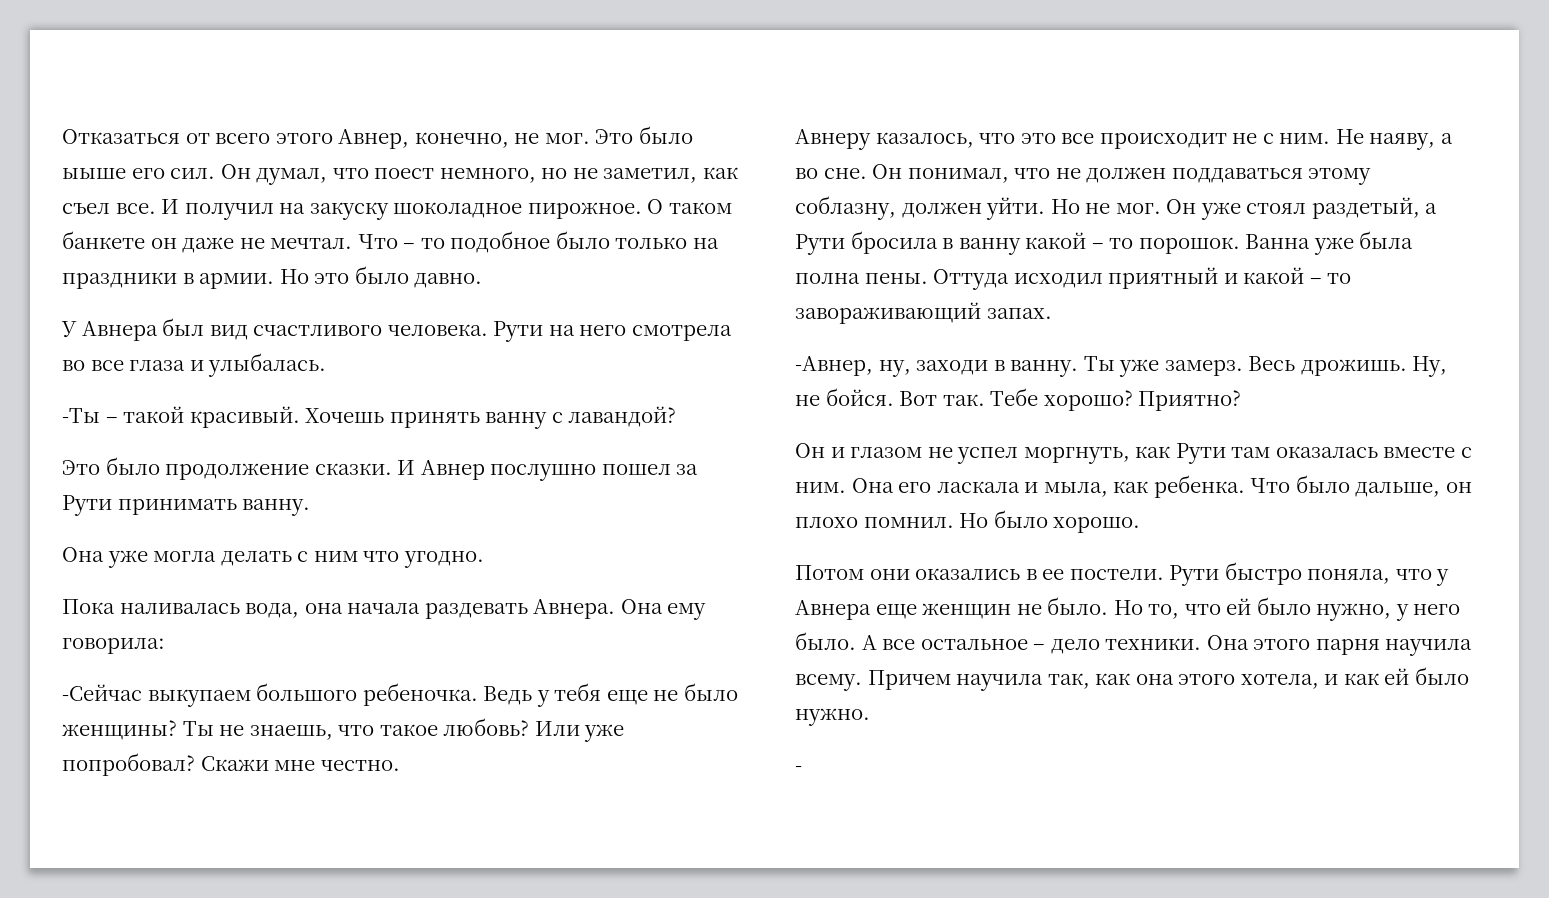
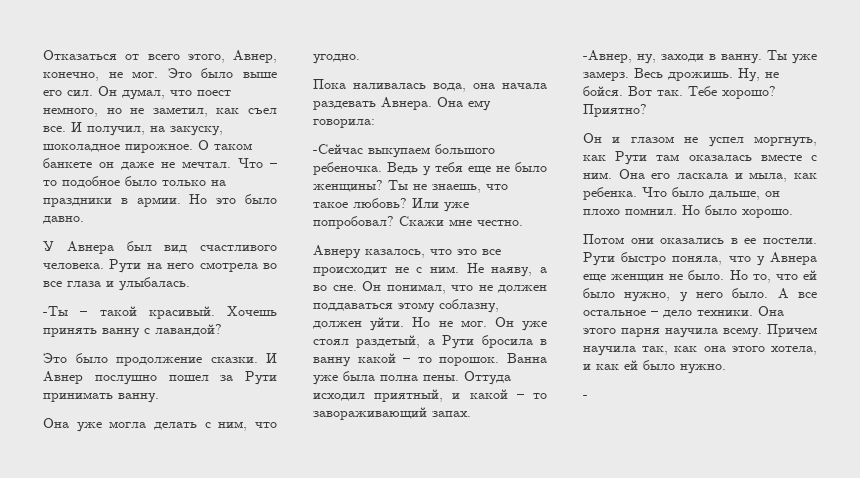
[275,133,333,144] этого -> [187,54,225,63] этого,
[62,168,126,179] ыыше -> [242,72,277,78] выше
[184,202,389,220] получил на закуску -> [87,126,223,136] получил, на закуску,
[313,551,358,562] ним -> [218,421,248,431] ним,
[1108,267,1219,289] приятный -> [374,389,444,402] приятный,

